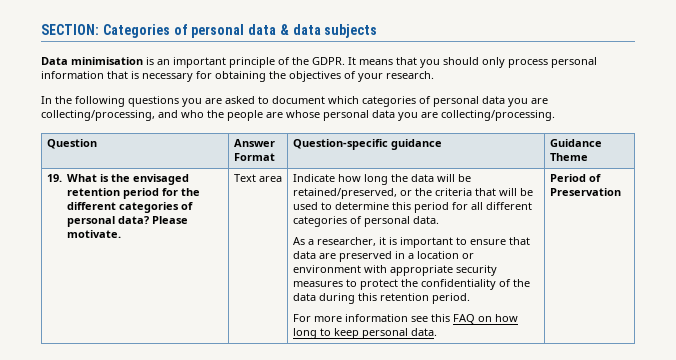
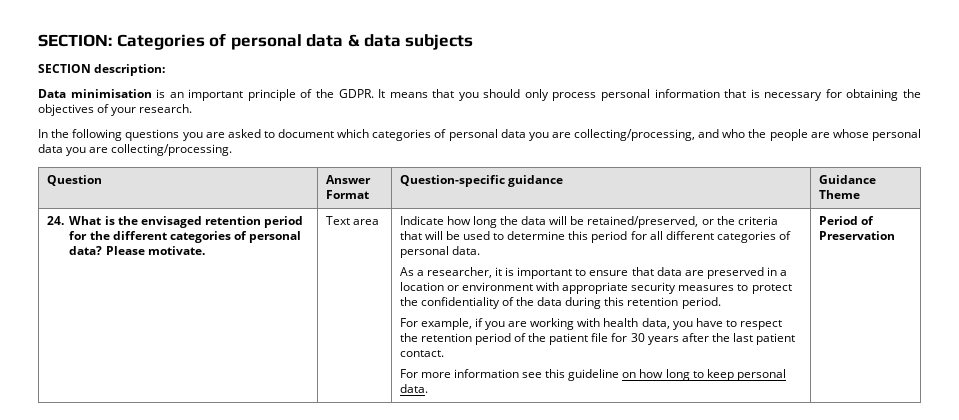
(378, 31) none -> [38,64,166,76] // SECTION description:
[46,174,62,182] 19. -> [46,216,64,225] 24.
(470, 298) none -> [399,318,782,330] [399,333,796,345] [399,350,444,357] // For example, if you are working with health data, you have to respect the retention period of the patient file for 30 years after the last patient contact.
[452,314,475,324] FAQ -> [568,369,620,381] guideline

